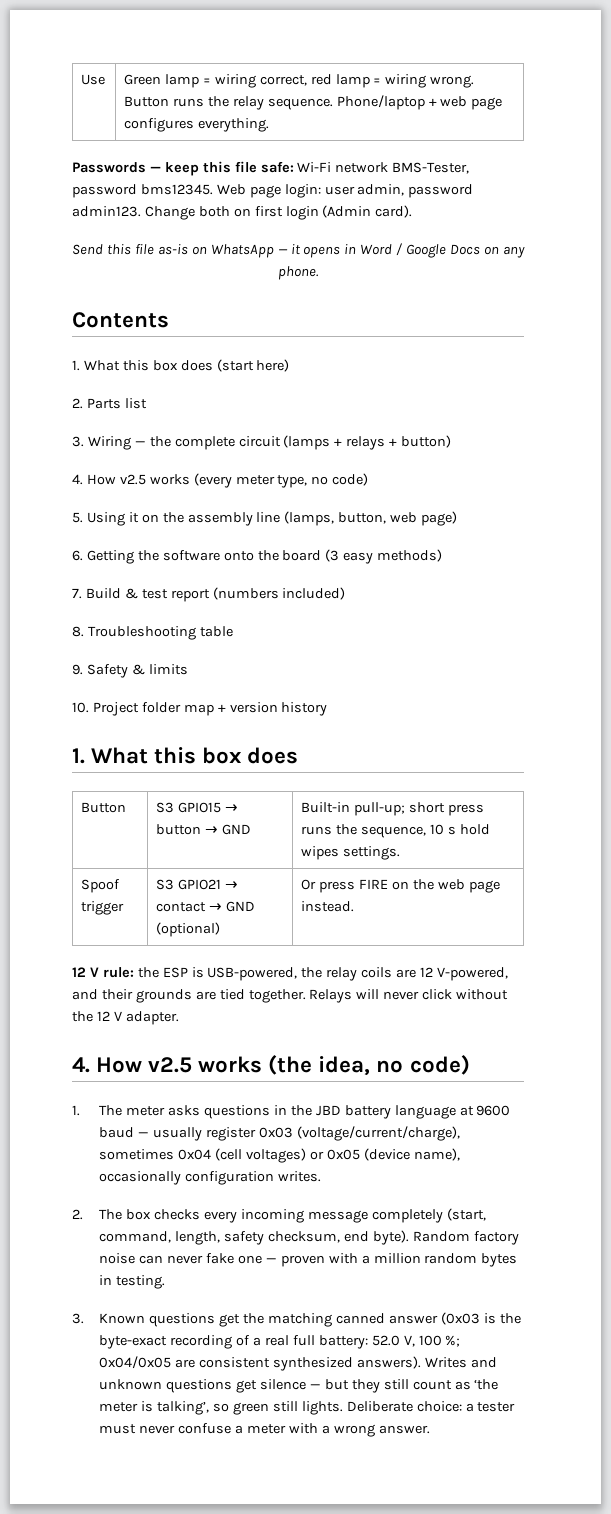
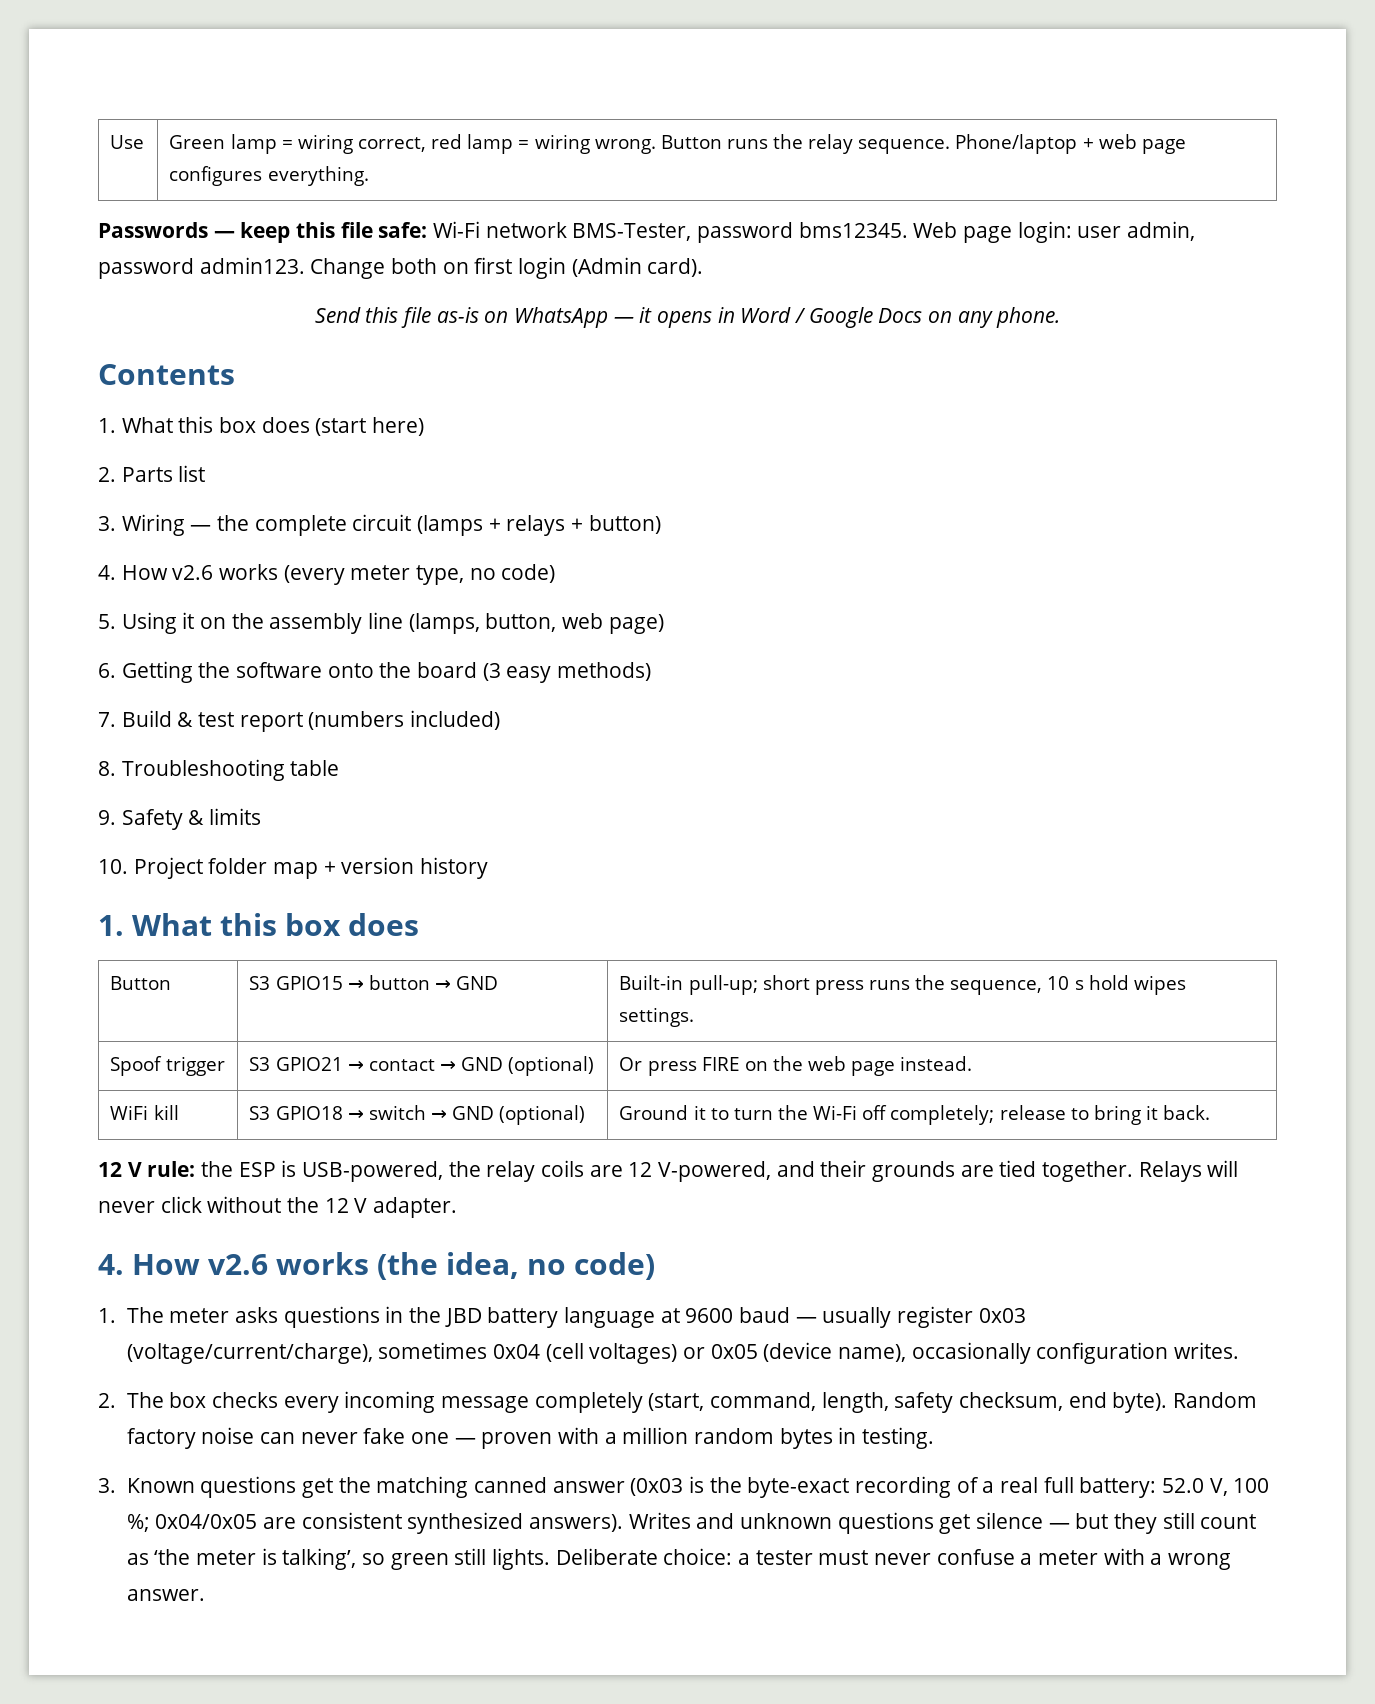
[119,474,146,485] v2.5 -> [172,565,214,580] v2.6
(355, 906) none -> [110,1105,179,1120] [249,1105,586,1125] [619,1105,1211,1125] // WiFi kill | S3 GPIO18 → switch → GND (optional) | Ground it to turn the Wi-Fi off completely; release to bring it back.
[148,1057,193,1073] v2.5 -> [207,1254,268,1275] v2.6

